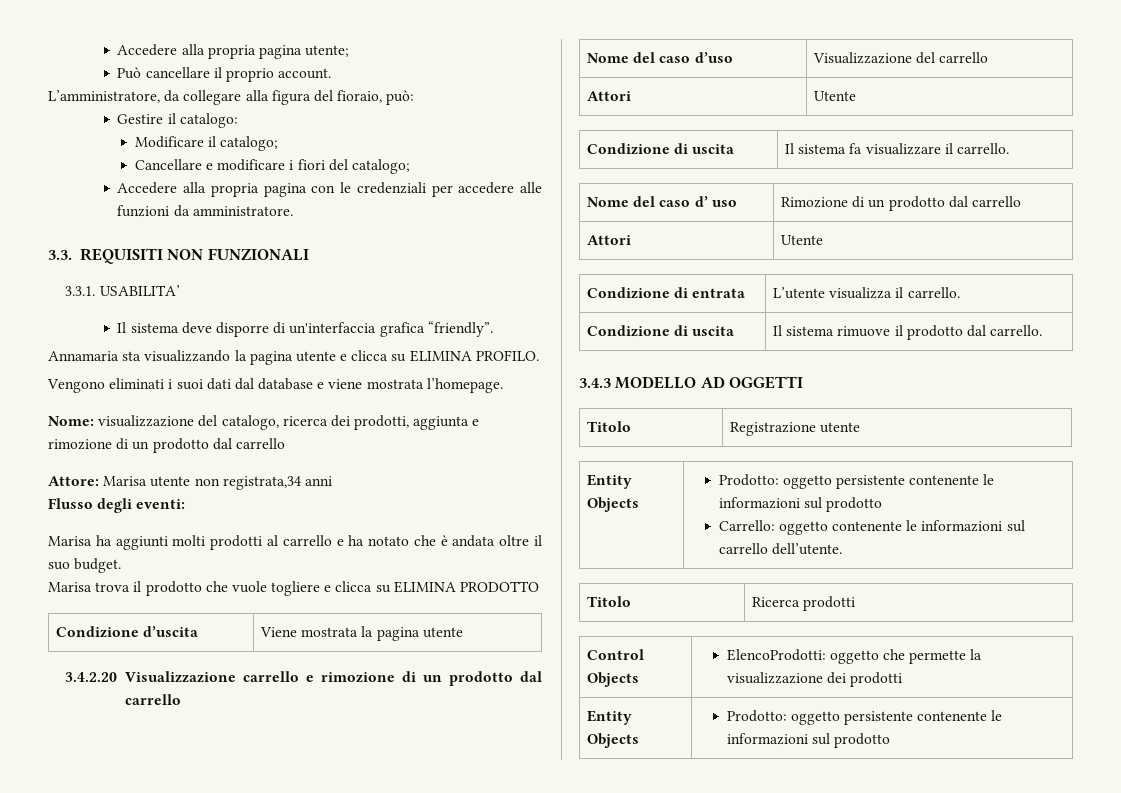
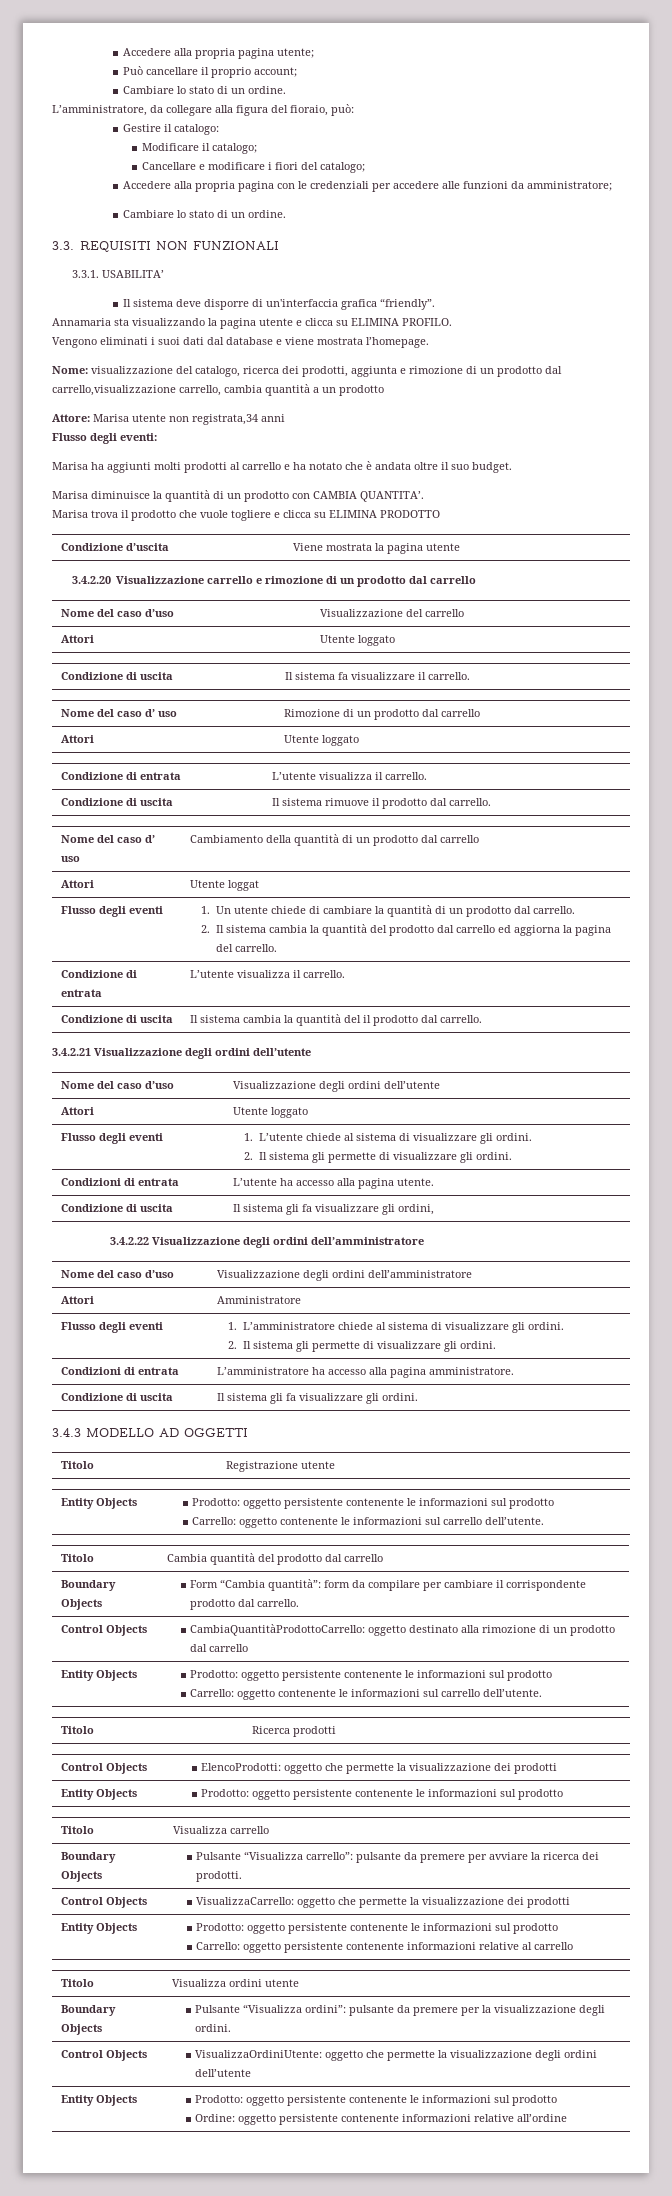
[278,68,332,79] account. -> [253,67,297,77] [122,86,286,94] account; // Cambiare lo stato di un ordine.
[192,206,293,216] amministratore. -> [526,181,612,191] [122,210,286,218] amministratore; // Cambiare lo stato di un ordine.
[235,438,285,449] carrello -> [52,384,384,396] carrello,visualizzazione carrello, cambia quantità a un prodotto
(122, 565) none -> [52,490,424,502] // Marisa diminuisce la quantità di un prodotto con CAMBIA QUANTITA’.
(857, 96) none -> [357,635,395,646] loggato
(824, 240) none -> [321,735,359,746] loggato
(1043, 330) none -> [60,835,155,843] [60,856,80,862] [189,834,479,846] [60,880,94,888] [189,880,259,891] [60,906,163,917] [201,905,575,917] [201,924,611,936] [215,944,277,952] [60,970,137,978] [60,989,102,997] [189,970,345,978] [60,1015,173,1023] [189,1014,482,1026] [52,1048,311,1059] [60,1081,174,1089] [232,1081,440,1092] [60,1107,94,1115] [232,1107,308,1118] [60,1133,163,1144] [244,1133,532,1144] [244,1152,512,1163] [60,1178,179,1186] [232,1178,434,1189] [60,1204,173,1212] [232,1204,434,1215] [110,1237,425,1248] [60,1270,174,1278] [216,1270,472,1281] [60,1296,94,1304] [216,1296,301,1304] [60,1322,163,1333] [228,1322,564,1333] [228,1341,496,1352] [60,1367,179,1375] [216,1367,514,1378] [60,1393,173,1401] [216,1393,418,1404] // Nome del caso d’ uso | Cambiamento della quantità di un prodotto dal carrello // Attori | Utente loggat // Flusso degli eventi | 1. Un utente chiede di cambiare la quantità di un prodotto dal carrello. // 2. Il sistema cambia la quantità del prodotto dal carrello ed aggiorna la pagina del carrello. // Condizione di entrata | L’utente visualizza il carrello. // Condizione di uscita | Il sistema cambia la quantità del il prodotto dal carrello. // 3.4.2.21 Visualizzazione degli ordini dell’utente // Nome del caso d’uso | Visualizzazione degli ordini dell’utente // Attori | Utente loggato // Flusso degli eventi | 1. L’utente chiede al sistema di visualizzare gli ordini. // 2. Il sistema gli permette di visualizzare gli ordini. // Condizioni di entrata | L’utente ha accesso alla pagina utente. // Condizione di uscita | Il sistema gli fa visualizzare gli ordini, // 3.4.2.22 Visualizzazione degli ordini dell’amministratore // Nome del caso d’uso | Visualizzazione degli ordini dell’amministratore // Attori | Amministratore // Flusso degli eventi | 1. L’amministratore chiede al sistema di visualizzare gli ordini. // 2. Il sistema gli permette di visualizzare gli ordini. // Condizioni di entrata | L’amministratore ha accesso alla pagina amministratore. // Condizione di uscita | Il sistema gli fa visualizzare gli ordini.
(842, 549) none -> [60,1554,94,1562] [166,1553,383,1565] [60,1580,116,1591] [60,1599,102,1610] [190,1579,587,1591] [190,1599,300,1610] [60,1625,147,1636] [190,1624,616,1636] [190,1644,249,1652] [60,1670,137,1681] [190,1670,553,1681] [190,1689,543,1700] // Titolo | Cambia quantità del prodotto dal carrello // Boundary Objects | Form “Cambia quantità”: form da compilare per cambiare il corrispondente prodotto dal carrello. // Control Objects | CambiaQuantitàProdottoCarrello: oggetto destinato alla rimozione di un prodotto dal carrello // Entity Objects | Prodotto: oggetto persistente contenente le informazioni sul prodotto // Carrello: oggetto contenente le informazioni sul carrello dell’utente.
(891, 740) none -> [60,1826,94,1834] [172,1826,269,1834] [60,1852,116,1863] [60,1871,102,1882] [196,1851,600,1863] [196,1871,243,1882] [60,1897,147,1908] [196,1897,571,1908] [60,1923,137,1934] [196,1923,559,1934] [196,1942,574,1953] [60,1979,94,1987] [171,1979,299,1987] [60,2005,116,2016] [60,2024,102,2035] [195,2004,606,2016] [195,2024,232,2032] [60,2050,147,2061] [195,2050,598,2061] [195,2069,252,2077] [60,2095,137,2106] [195,2095,558,2106] [195,2114,568,2125] // Titolo | Visualizza carrello // Boundary Objects | Pulsante “Visualizza carrello”: pulsante da premere per avviare la ricerca dei prodotti. // Control Objects | VisualizzaCarrello: oggetto che permette la visualizzazione dei prodotti // Entity Objects | Prodotto: oggetto persistente contenente le informazioni sul prodotto // Carrello: oggetto persistente contenente informazioni relative al carrello // Titolo | Visualizza ordini utente // Boundary Objects | Pulsante “Visualizza ordini”: pulsante da premere per la visualizzazione degli ordini. // Control Objects | VisualizzaOrdiniUtente: oggetto che permette la visualizzazione degli ordini dell’utente // Entity Objects | Prodotto: oggetto persistente contenente le informazioni sul prodotto // Ordine: oggetto persistente contenente informazioni relative all’ordine

